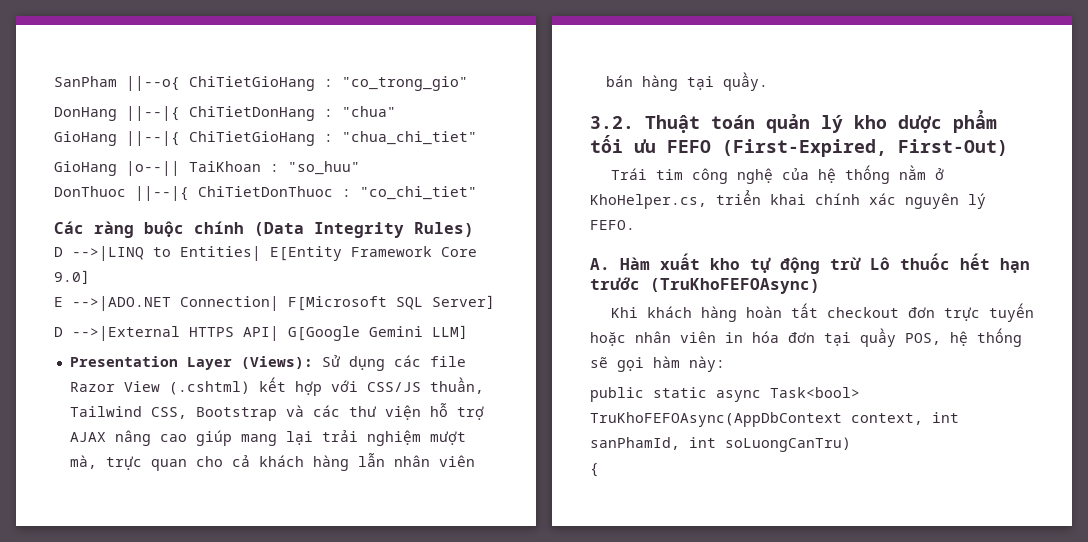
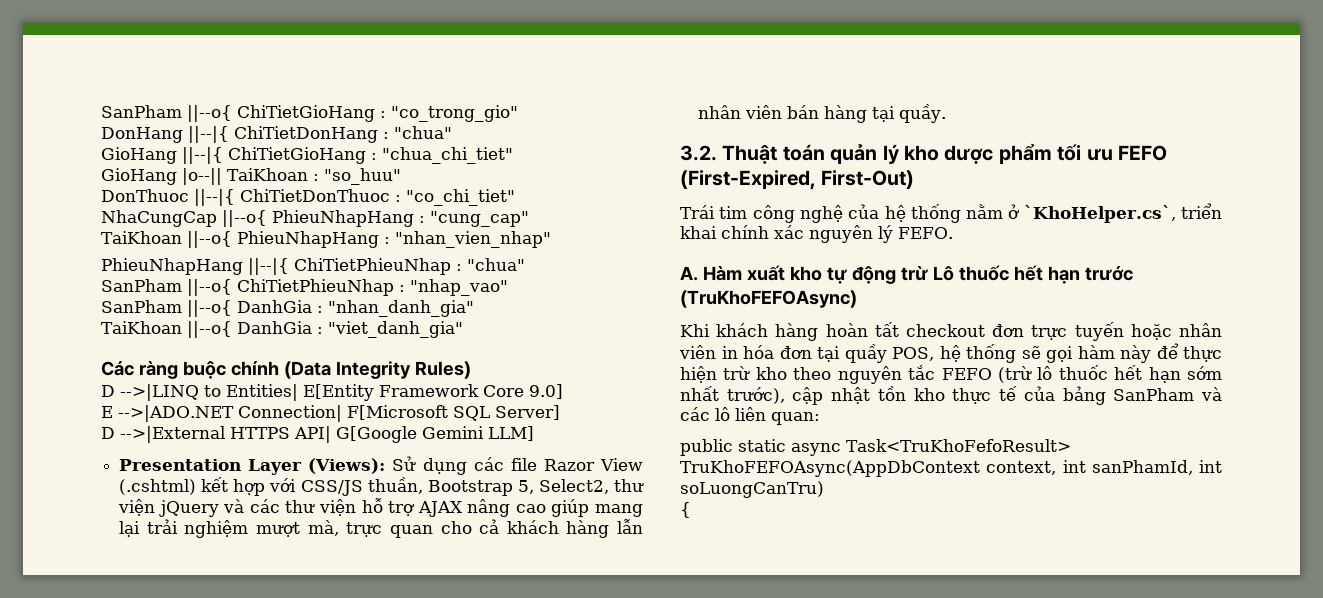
(477, 193) none -> [101,210,529,227] [101,231,551,248] [101,258,525,275] [101,279,508,296] [101,300,474,317] [101,321,463,338] // NhaCungCap ||--o{ PhieuNhapHang : "cung_cap" // TaiKhoan ||--o{ PhieuNhapHang : "nhan_vien_nhap" // PhieuNhapHang ||--|{ ChiTietPhieuNhap : "chua" // SanPham ||--o{ ChiTietPhieuNhap : "nhap_vao" // SanPham ||--o{ DanhGia : "nhan_danh_gia" // TaiKhoan ||--o{ DanhGia : "viet_danh_gia"
[69,406,277,421] Tailwind CSS, Bootstrap -> [427,479,644,496] [118,499,219,517] Bootstrap 5, Select2, thư viện jQuery
[590,194,707,209] KhoHelper.cs, -> [1023,205,1176,223] `KhoHelper.cs`,
[689,356,725,372] này: -> [1120,343,1222,363] [680,365,1222,384] [680,386,1222,405] [680,407,820,425] này để thực hiện trừ kho theo nguyên tắc FEFO (trừ lô thuốc hết hạn sớm nhất trước), cập nhật tồn kho thực tế của bảng SanPham và các lô liên quan:
[770,387,860,398] Task<bool> -> [846,439,1071,452] Task<TruKhoFefoResult>

